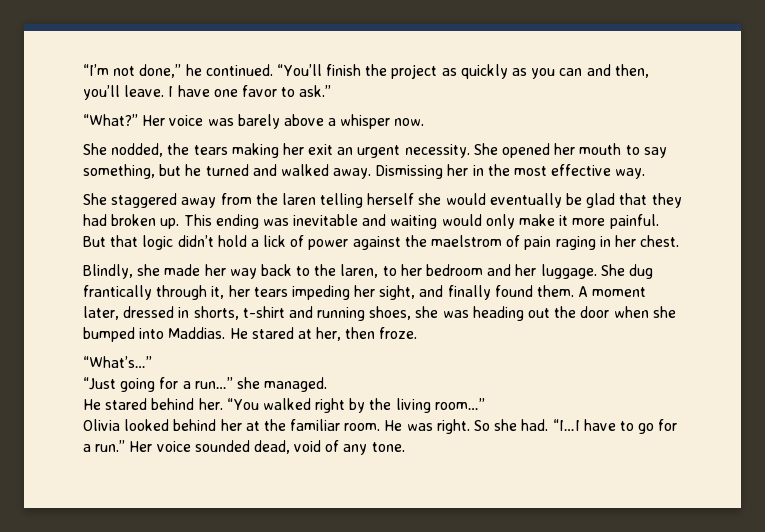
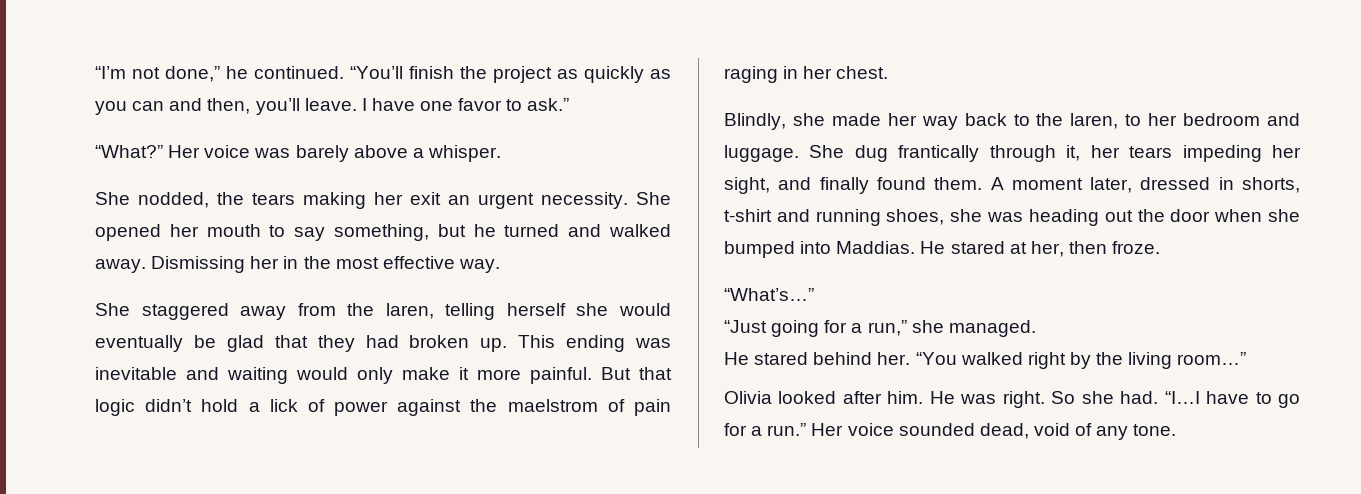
[340,114,425,129] whisper now. -> [427,145,501,162] whisper.
[281,193,316,205] laren -> [385,303,434,319] laren,
[515,264,537,276] her -> (1300, 119) none
[194,377,233,389] run…” -> [867,320,907,336] run,”
[173,419,381,431] behind her at the familiar room. -> [842,391,924,404] after him.

